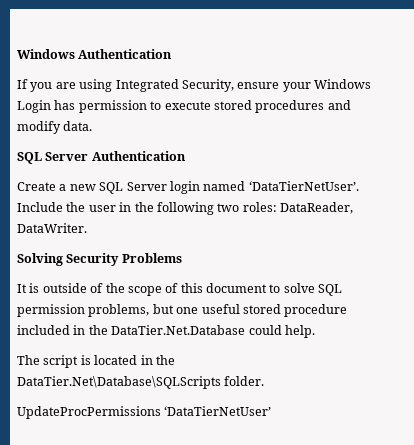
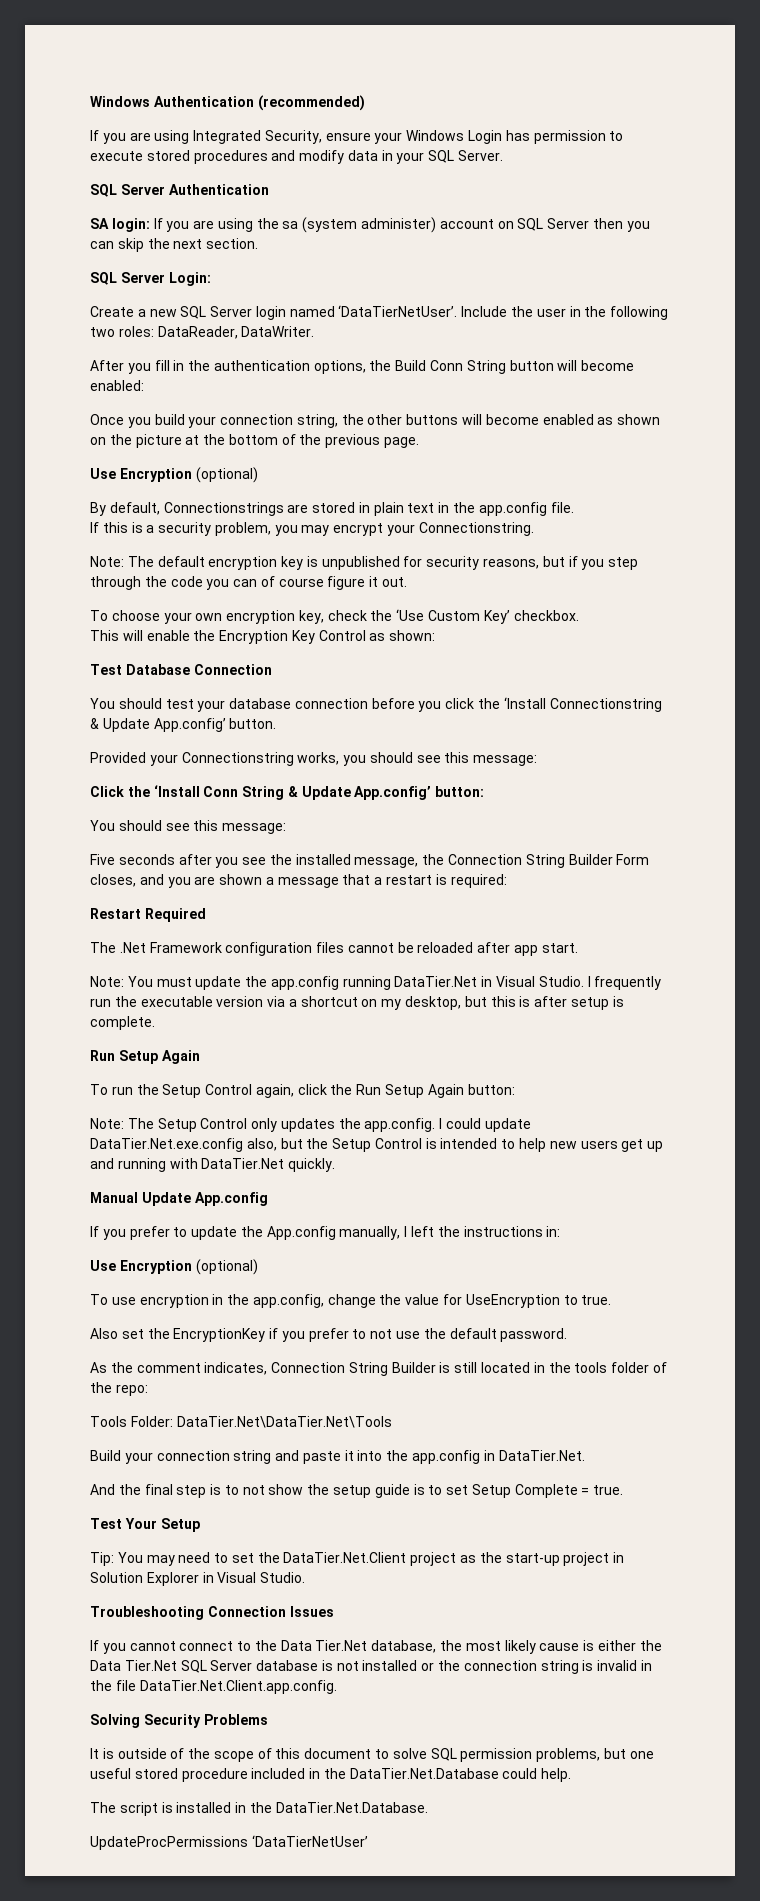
(173, 54) none -> [257,95,365,111] (recommended)
[63,121,93,131] [17,151,186,164] data. // SQL Server Authentication -> [347,150,504,164] [90,184,269,197] [90,217,650,233] [90,238,259,252] [90,272,211,286] data in your SQL Server. // SQL Server Authentication // SA login: If you are using the sa (system administer) account on SQL Server then you can skip the next section. // SQL Server Login:
(87, 228) none -> [90,360,635,374] [90,380,144,391] [90,414,661,428] [90,434,420,448] [90,467,258,483] [90,502,574,516] [90,522,534,536] [90,556,639,570] [90,576,408,590] [90,609,579,624] [90,630,436,644] [90,664,272,675] [90,697,662,712] [90,718,277,732] [90,752,538,766] [90,785,485,800] [90,820,287,834] [90,854,650,868] [90,874,507,888] [90,908,206,922] [90,942,578,956] [90,976,662,990] [90,996,624,1010] [90,1016,155,1030] [90,1050,200,1064] [90,1084,515,1098] [90,1118,531,1132] [90,1138,664,1152] [90,1158,336,1172] [90,1192,268,1206] [90,1226,561,1240] [90,1259,258,1275] [90,1294,612,1308] [90,1328,568,1342] [90,1362,667,1376] [90,1382,148,1396] [90,1416,392,1428] [90,1450,585,1464] [90,1484,624,1498] [90,1518,200,1532] [90,1552,625,1566] [90,1572,306,1586] [90,1606,334,1620] [90,1640,662,1654] [90,1660,652,1674] [90,1680,337,1694] // After you fill in the authentication options, the Build Conn String button will become enabled: // Once you build your connection string, the other buttons will become enabled as shown on the picture at the bottom of the previous page. // Use Encryption (optional) // By default, Connectionstrings are stored in plain text in the app.config file. // If this is a security problem, you may encrypt your Connectionstring. // Note: The default encryption key is unpublished for security reasons, but if you step through the code you can of course figure it out. // To choose your own encryption key, check the ‘Use Custom Key’ checkbox. // This will enable the Encryption Key Control as shown: // Test Database Connection // You should test your database connection before you click the ‘Install Connectionstring & Update App.config’ button. // Provided your Connectionstring works, you should see this message: // Click the ‘Install Conn String & Update App.config’ button: // You should see this message: // Five seconds after you see the installed message, the Connection String Builder Form closes, and you are shown a message that a restart is required: // Restart Required // The .Net Framework configuration files cannot be reloaded after app start. // Note: You must update the app.config running DataTier.Net in Visual Studio. I frequently run the executable version via a shortcut on my desktop, but this is after setup is complete. // Run Setup Again // To run the Setup Control again, click the Run Setup Again button: // Note: The Setup Control only updates the app.config. I could update DataTier.Net.exe.config also, but the Setup Control is intended to help new users get up and running with DataTier.Net quickly. // Manual Update App.config // If you prefer to update the App.config manually, I left the instructions in: // Use Encryption (optional) // To use encryption in the app.config, change the value for UseEncryption to true. // Also set the EncryptionKey if you prefer to not use the default password. // As the comment indicates, Connection String Builder is still located in the tools folder of the repo: // Tools Folder: DataTier.Net\DataTier.Net\Tools // Build your connection string and paste it into the app.config in DataTier.Net. // And the final step is to not show the setup guide is to set Setup Complete = true. // Test Your Setup // Tip: You may need to set the DataTier.Net.Client project as the start-up project in Solution Explorer in Visual Studio. // Troubleshooting Connection Issues // If you cannot connect to the Data Tier.Net database, the most likely cause is either the Data Tier.Net SQL Server database is not installed or the connection string is invalid in the file DataTier.Net.Client.app.config.
[94,355,175,365] [17,376,265,389] located in the DataTier.Net\Database\SQLScripts folder. -> [176,1802,428,1813] installed in the DataTier.Net.Database.

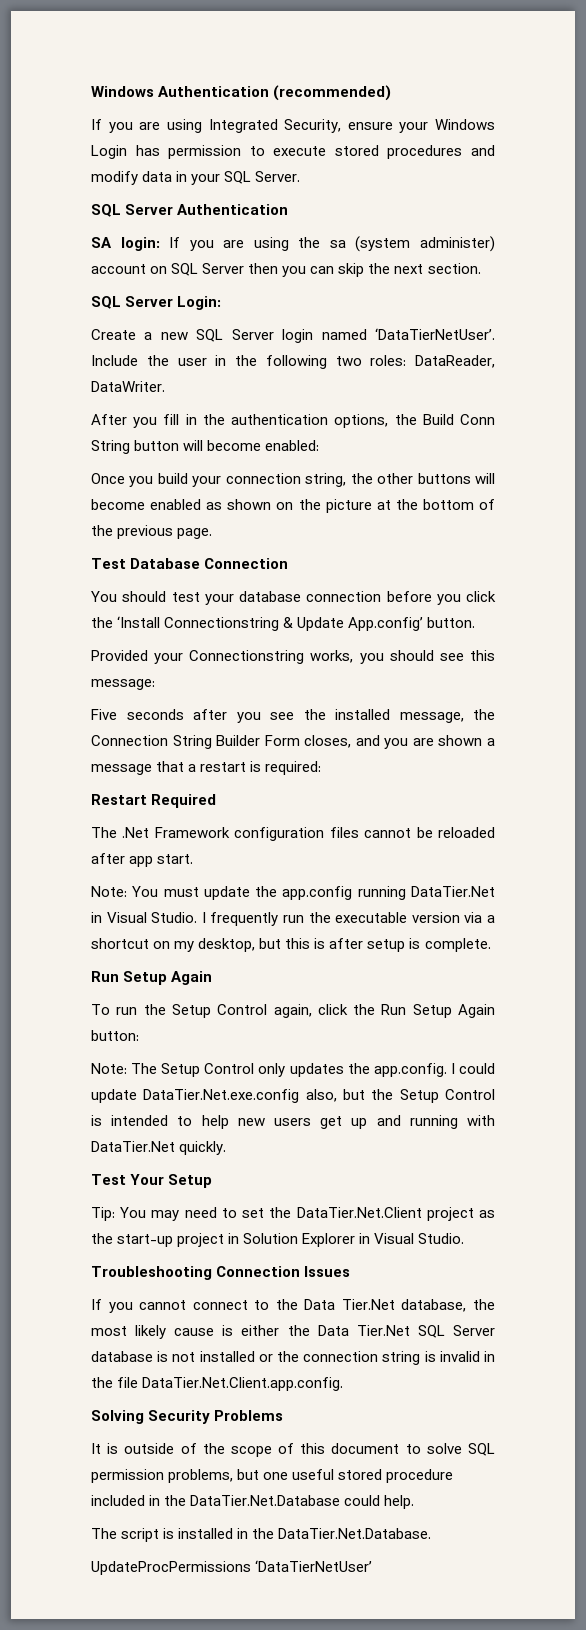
[90,467,258,483] [90,502,574,516] [90,522,534,536] [90,556,639,570] [90,576,408,590] [90,609,579,624] [90,630,436,644] // Use Encryption (optional) // By default, Connectionstrings are stored in plain text in the app.config file. // If this is a security problem, you may encrypt your Connectionstring. // Note: The default encryption key is unpublished for security reasons, but if you step through the code you can of course figure it out. // To choose your own encryption key, check the ‘Use Custom Key’ checkbox. // This will enable the Encryption Key Control as shown: -> (213, 533) none
[90,785,485,800] [90,820,287,834] // Click the ‘Install Conn String & Update App.config’ button: // You should see this message: -> (155, 684) none
[90,1192,268,1206] [90,1226,561,1240] [90,1259,258,1275] [90,1294,612,1308] [90,1328,568,1342] [90,1362,667,1376] [90,1382,148,1396] [90,1416,392,1428] [90,1450,585,1464] [90,1484,624,1498] // Manual Update App.config // If you prefer to update the App.config manually, I left the instructions in: // Use Encryption (optional) // To use encryption in the app.config, change the value for UseEncryption to true. // Also set the EncryptionKey if you prefer to not use the default password. // As the comment indicates, Connection String Builder is still located in the tools folder of the repo: // Tools Folder: DataTier.Net\DataTier.Net\Tools // Build your connection string and paste it into the app.config in DataTier.Net. // And the final step is to not show the setup guide is to set Setup Complete = true. -> (227, 1148) none

